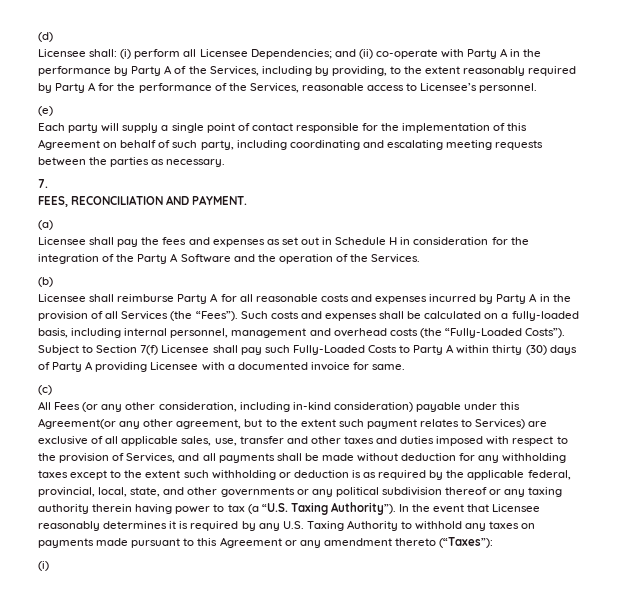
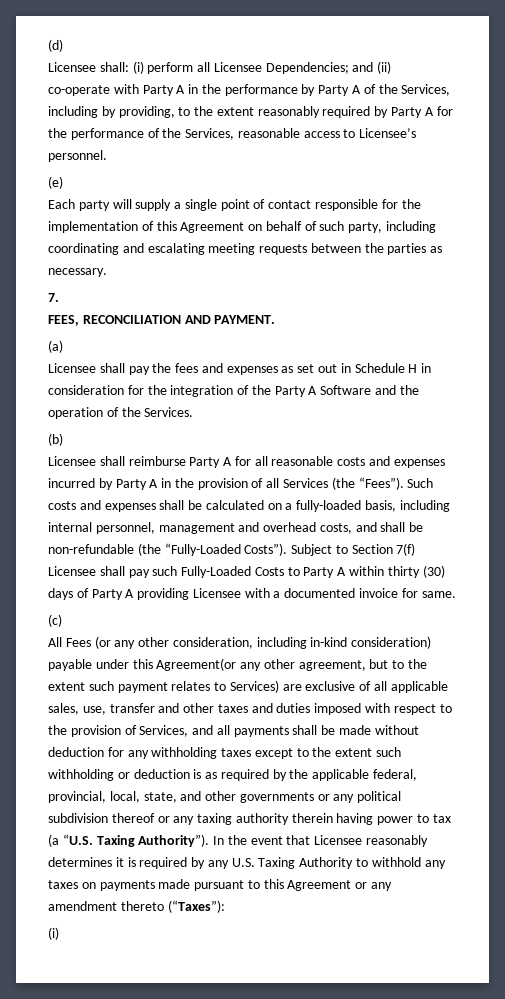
[389,328,418,336] costs -> [319,522,424,534] [48,544,134,554] costs, and shall be non-refundable

